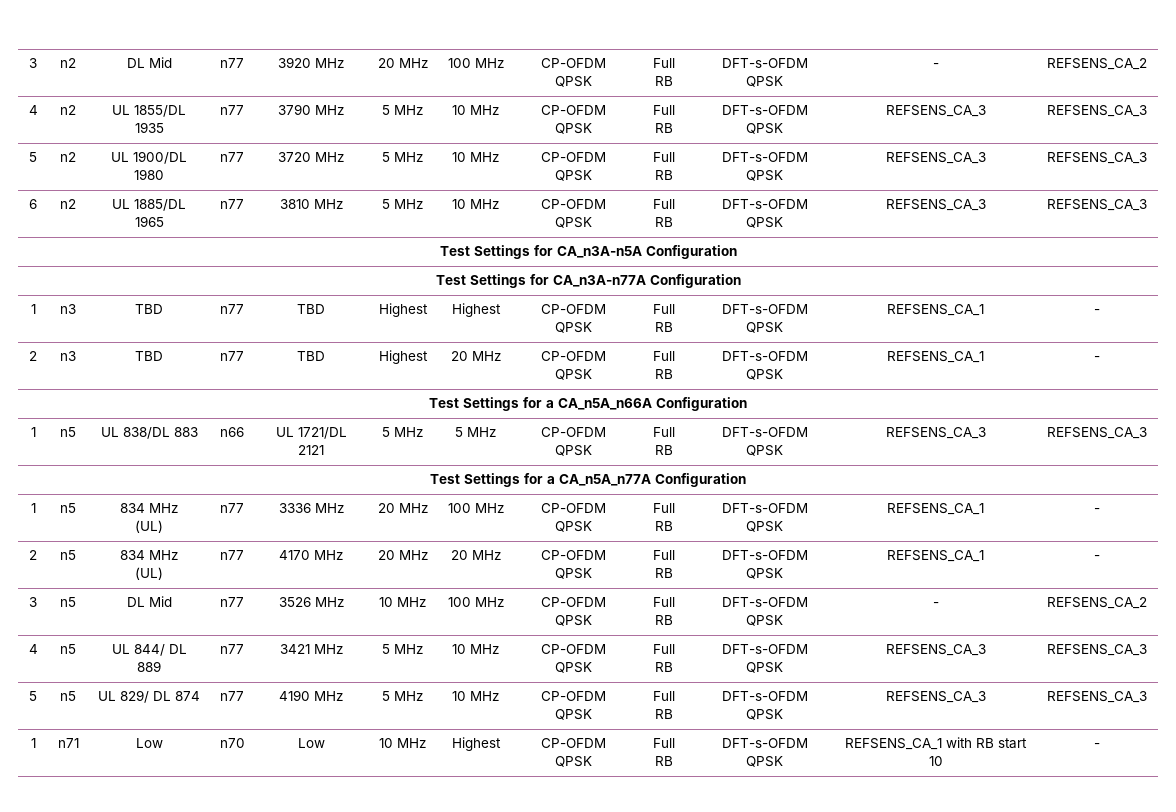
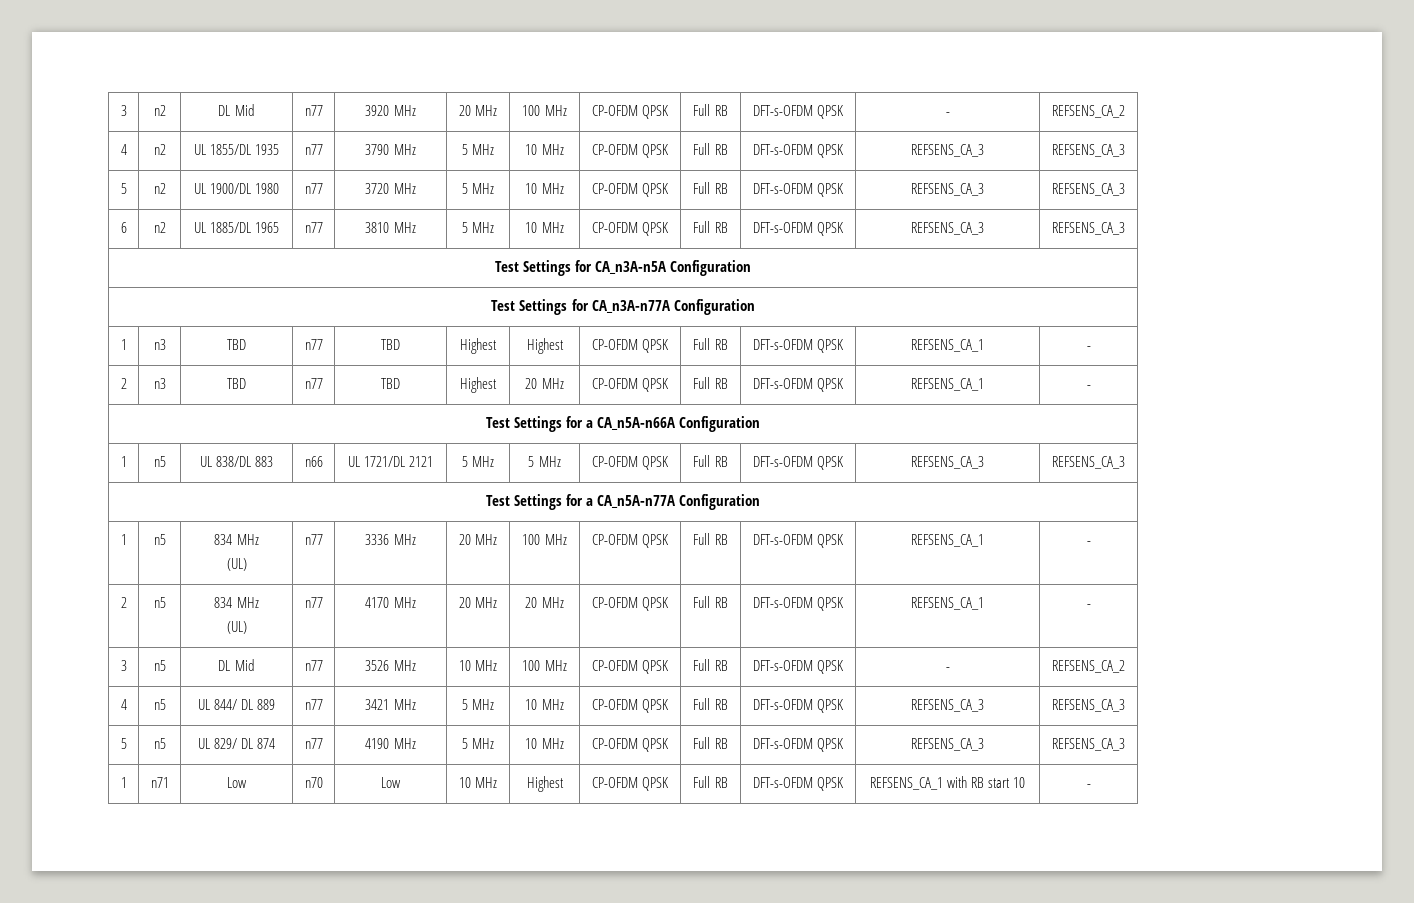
[558,398,652,410] CA_n5A_n66A -> [597,417,677,430] CA_n5A-n66A
[559,474,651,486] CA_n5A_n77A -> [597,495,677,508] CA_n5A-n77A

